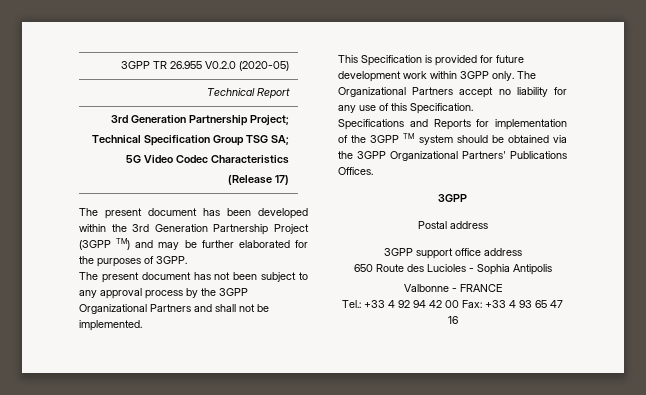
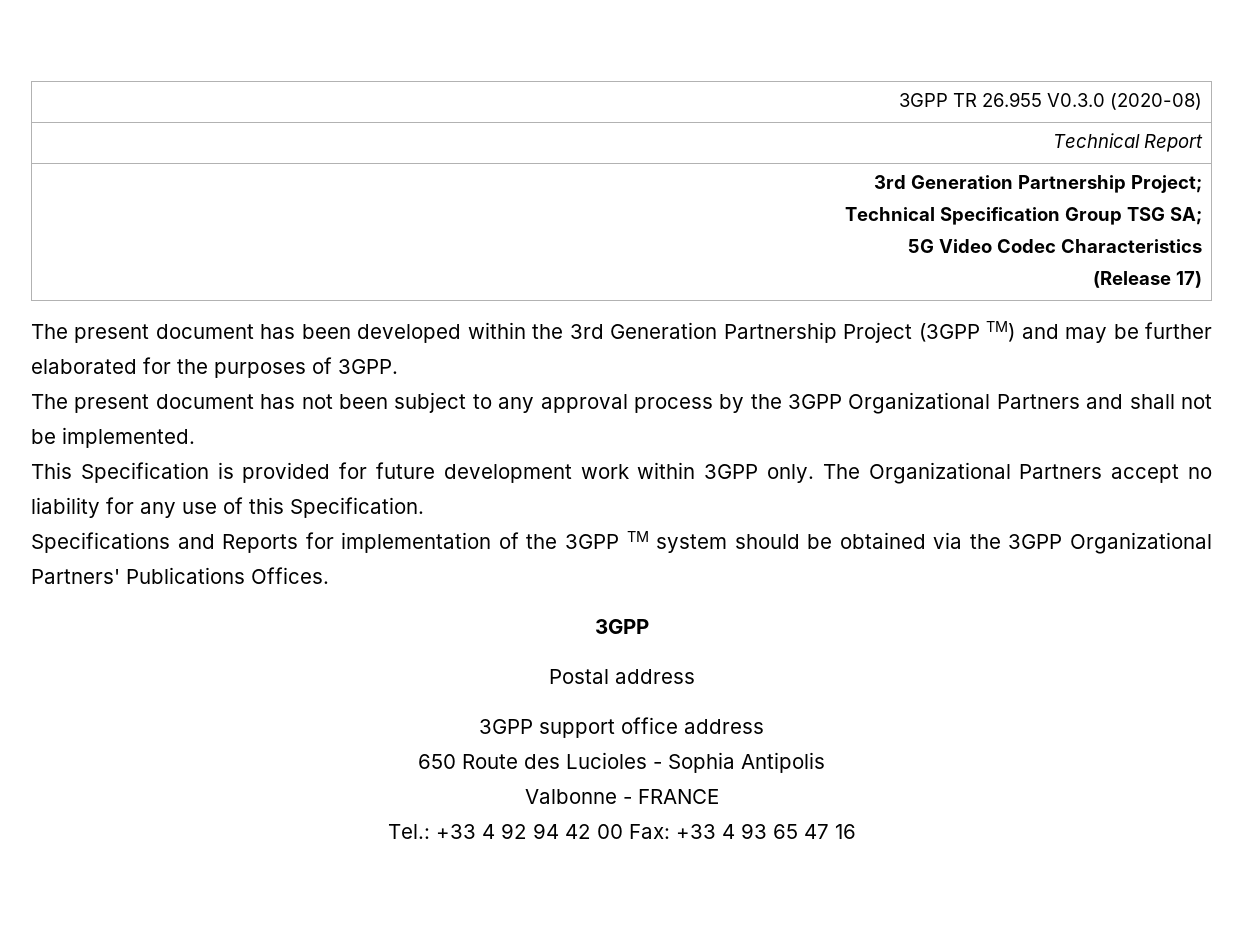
[205,61,290,71] V0.2.0 (2020-05) -> [1047,93,1203,110] V0.3.0 (2020-08)

